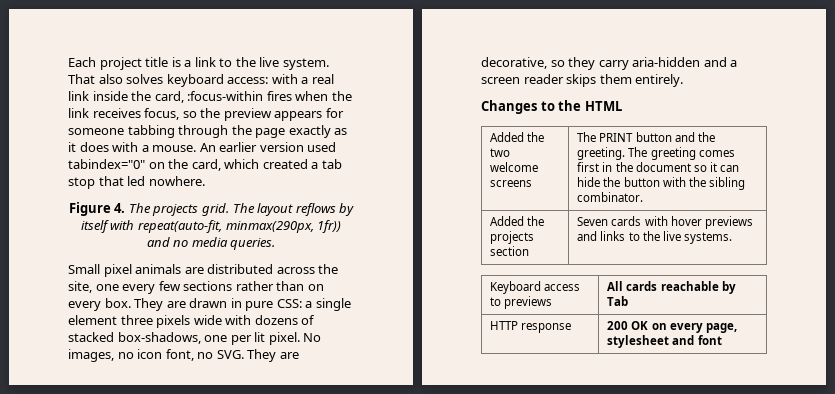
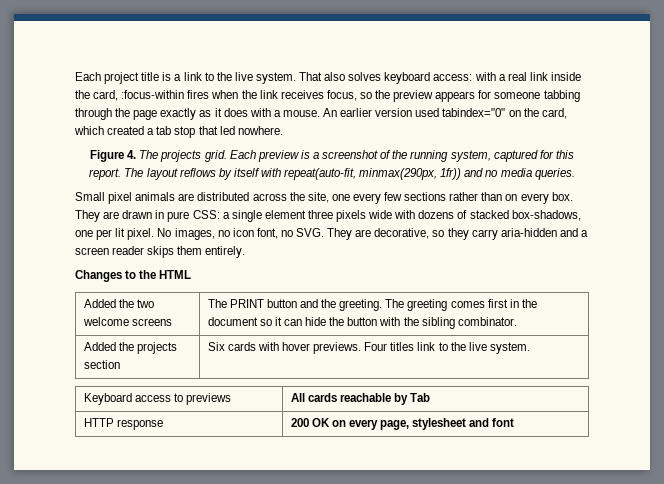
(229, 209) none -> [229,150,574,162] [89,168,122,180] Each preview is a screenshot of the running system, captured for this report.
[577,217,609,226] Seven -> [207,342,225,351] Six
[704,216,753,229] [577,231,732,244] previews and links to the live systems. -> [313,342,530,354] previews. Four titles link to the live system.

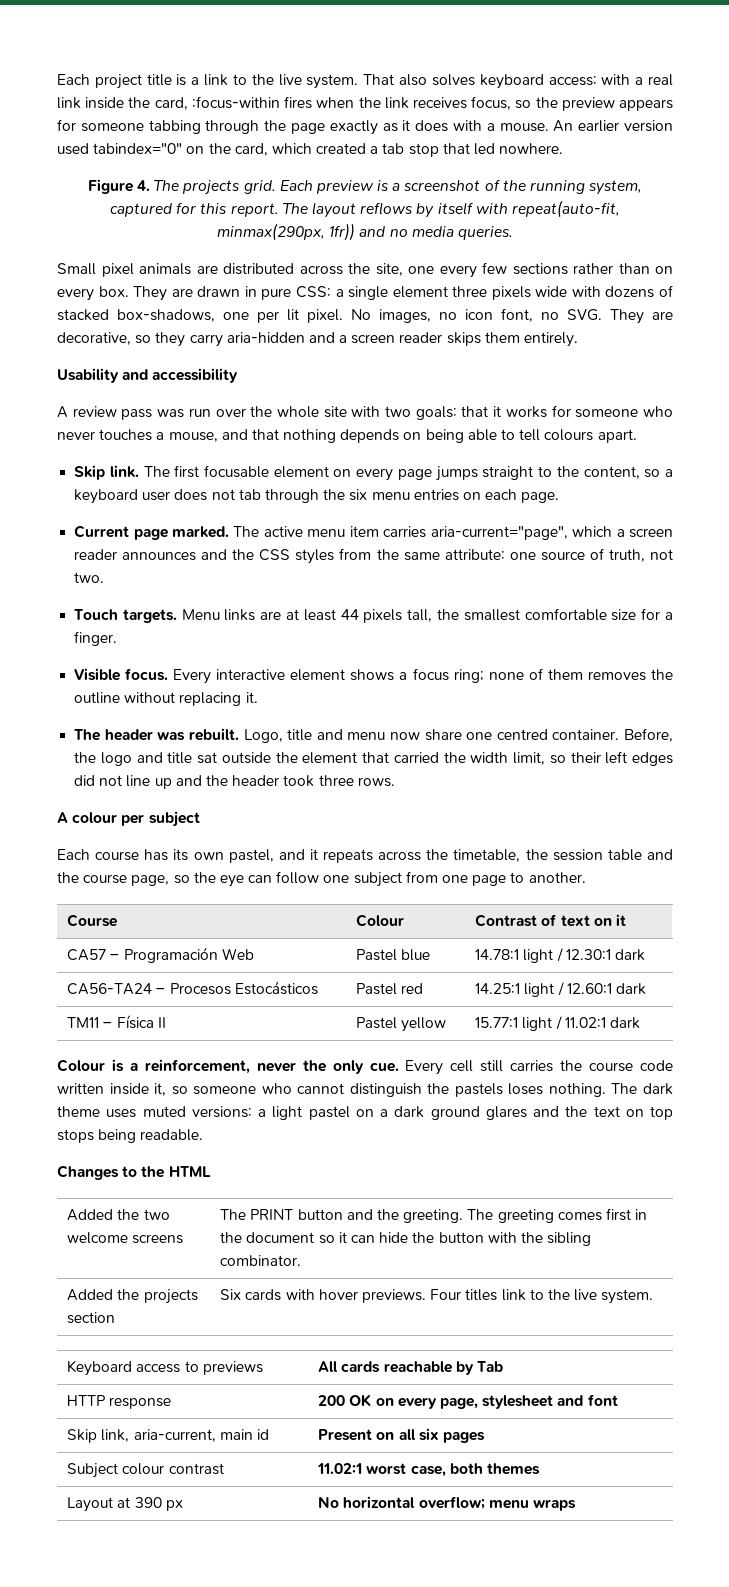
(246, 252) none -> [57,368,239,383] [57,405,673,420] [57,429,637,443] [74,465,674,481] [74,489,560,504] [74,525,674,540] [74,548,673,564] [74,572,105,583] [74,608,673,623] [74,631,118,646] [74,668,673,684] [74,692,258,706] [74,728,674,743] [74,751,673,766] [74,775,395,789] [57,811,200,827] [57,849,673,863] [57,871,586,887] [67,914,118,927] [356,914,405,927] [475,914,627,927] [67,947,254,963] [356,949,431,961] [475,948,646,963] [67,981,318,995] [356,983,424,995] [475,982,647,997] [67,1015,166,1029] [356,1017,447,1032] [475,1016,641,1031] [57,1059,674,1075] [57,1083,674,1097] [57,1106,673,1120] [57,1129,204,1143] // Usability and accessibility // A review pass was run over the whole site with two goals: that it works for someone who never touches a mouse, and that nothing depends on being able to tell colours apart. // Skip link. The first focusable element on every page jumps straight to the content, so a keyboard user does not tab through the six menu entries on each page. // Current page marked. The active menu item carries aria-current="page", which a screen reader announces and the CSS styles from the same attribute: one source of truth, not two. // Touch targets. Menu links are at least 44 pixels tall, the smallest comfortable size for a finger. // Visible focus. Every interactive element shows a focus ring; none of them removes the outline without replacing it. // The header was rebuilt. Logo, title and menu now share one centred container. Before, the logo and title sat outside the element that carried the width limit, so their left edges did not line up and the header took three rows. // A colour per subject // Each course has its own pastel, and it repeats across the timetable, the session table and the course page, so the eye can follow one subject from one page to another. // Course | Colour | Contrast of text on it // CA57 – Programación Web | Pastel blue | 14.78:1 light / 12.30:1 dark // CA56-TA24 – Procesos Estocásticos | Pastel red | 14.25:1 light / 12.60:1 dark // TM11 – Física II | Pastel yellow | 15.77:1 light / 11.02:1 dark // Colour is a reinforcement, never the only cue. Every cell still carries the course code written inside it, so someone who cannot distinguish the pastels loses nothing. The dark theme uses muted versions: a light pastel on a dark ground glares and the text on top stops being readable.
(515, 422) none -> [67,1429,270,1443] [318,1428,486,1443] [67,1463,224,1478] [317,1463,541,1477] [67,1497,183,1512] [318,1496,577,1511] // Skip link, aria-current, main id | Present on all six pages // Subject colour contrast | 11.02:1 worst case, both themes // Layout at 390 px | No horizontal overflow; menu wraps

